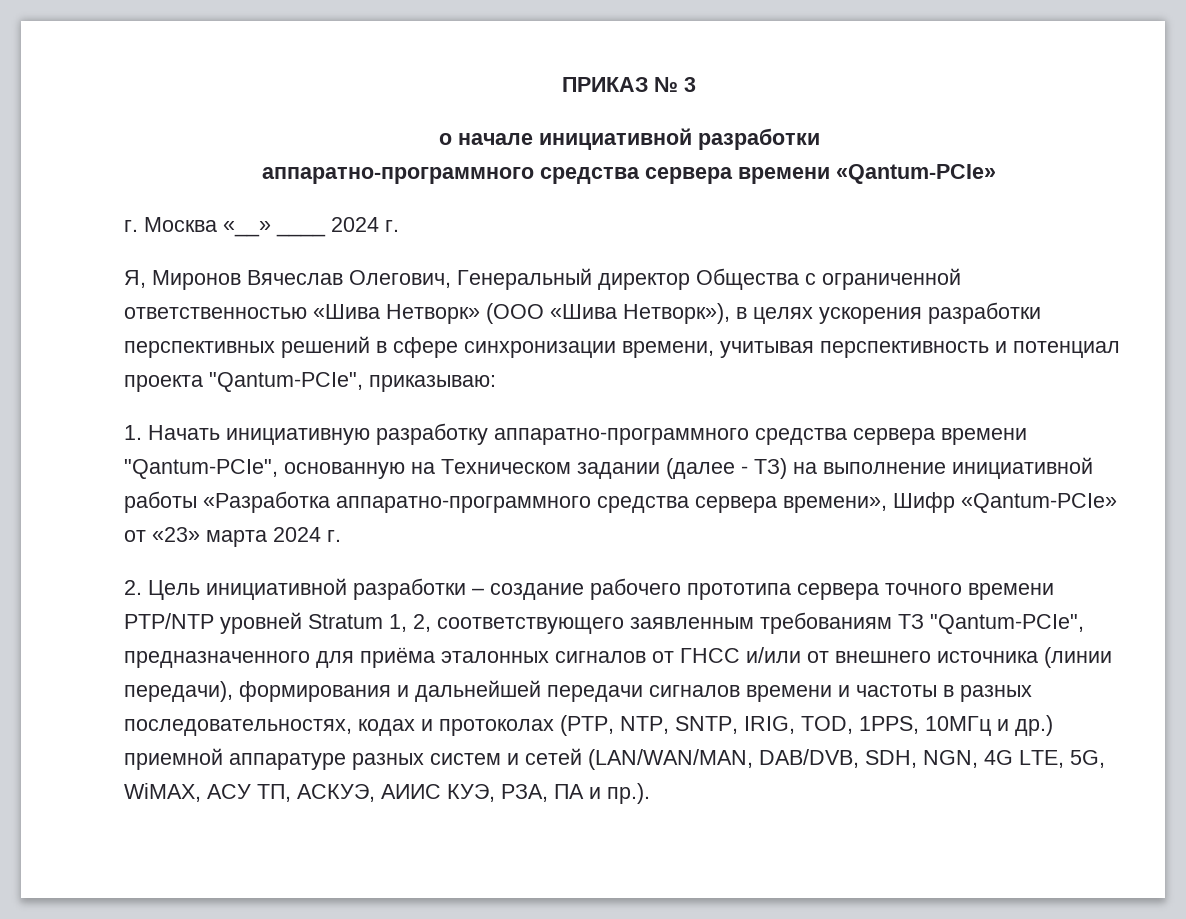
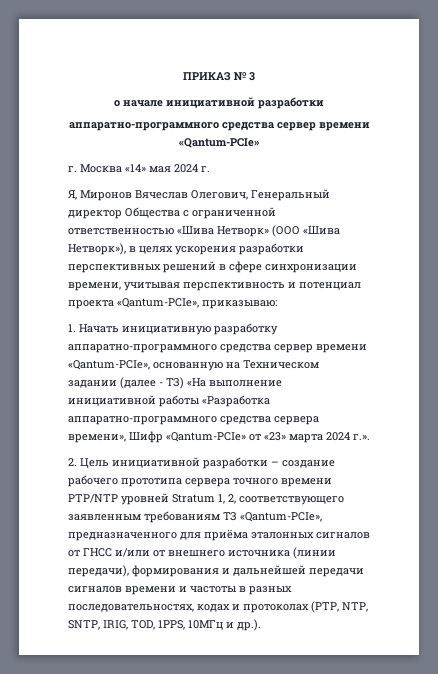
[645,167,733,184] сервера -> [276,122,316,131] сервер
[223,221,326,237] «__» ____ -> [125,164,171,173] «14» мая
[209,372,363,392] "Qantum-PCIe", -> [117,298,199,308] «Qantum-PCIe»,
[853,428,1027,445] [124,459,278,479] сервера времени "Qantum-PCIe", -> [274,344,367,353] [68,360,150,370] сервер времени «Qantum-PCIe»,
[793,462,817,474] на -> [187,378,206,387] «На
[327,530,341,542] г. -> [353,434,370,440] г.».
[930,614,1084,634] "Qantum-PCIe", -> [240,512,322,522] «Qantum-PCIe»,
[1015,715,1053,736] [124,748,1105,770] [124,783,650,804] др.) приемной аппаратуре разных систем и сетей (LAN/WAN/MAN, DAB/DVB, SDH, NGN, 4G LTE, 5G, WiMAX, АСУ ТП, АСКУЭ, АИИС КУЭ, РЗА, ПА и пр.). -> [237,619,261,631] др.).

